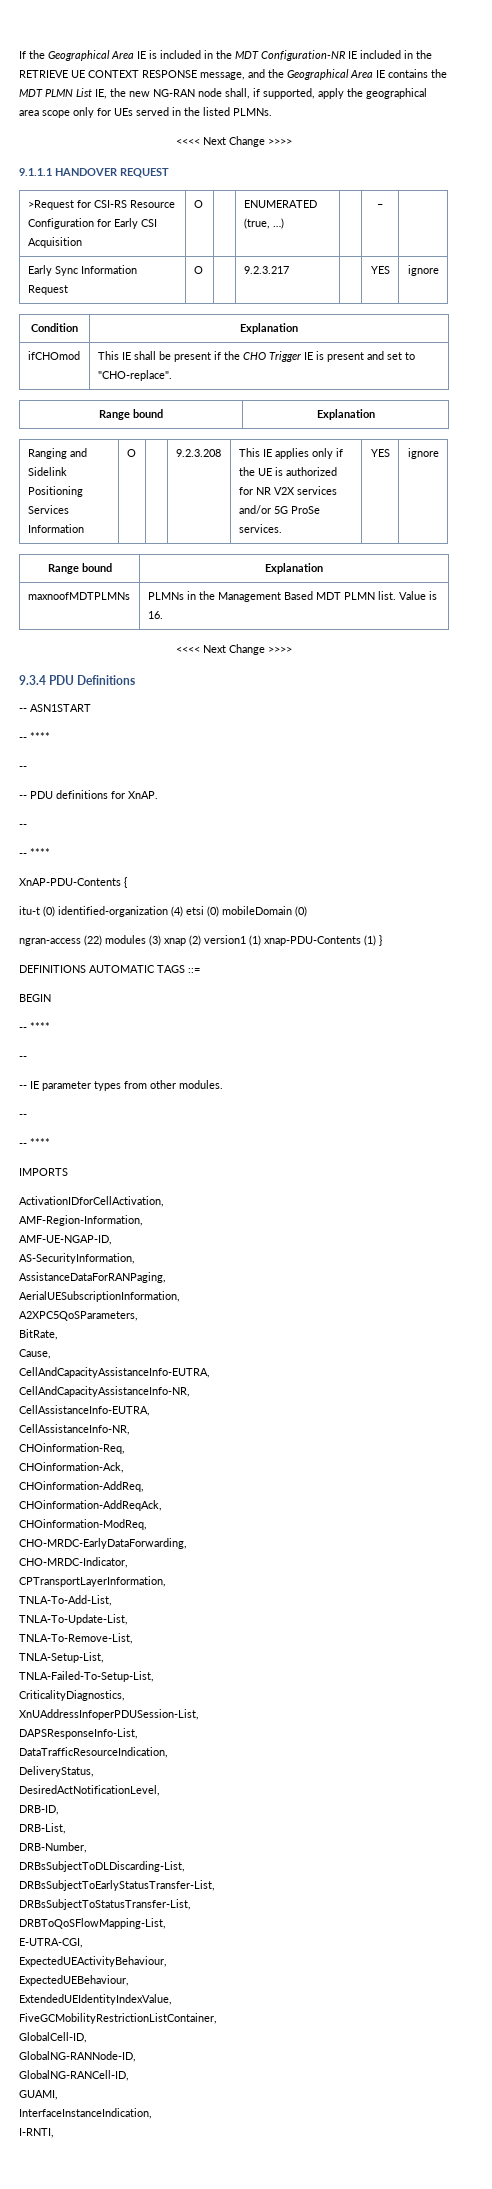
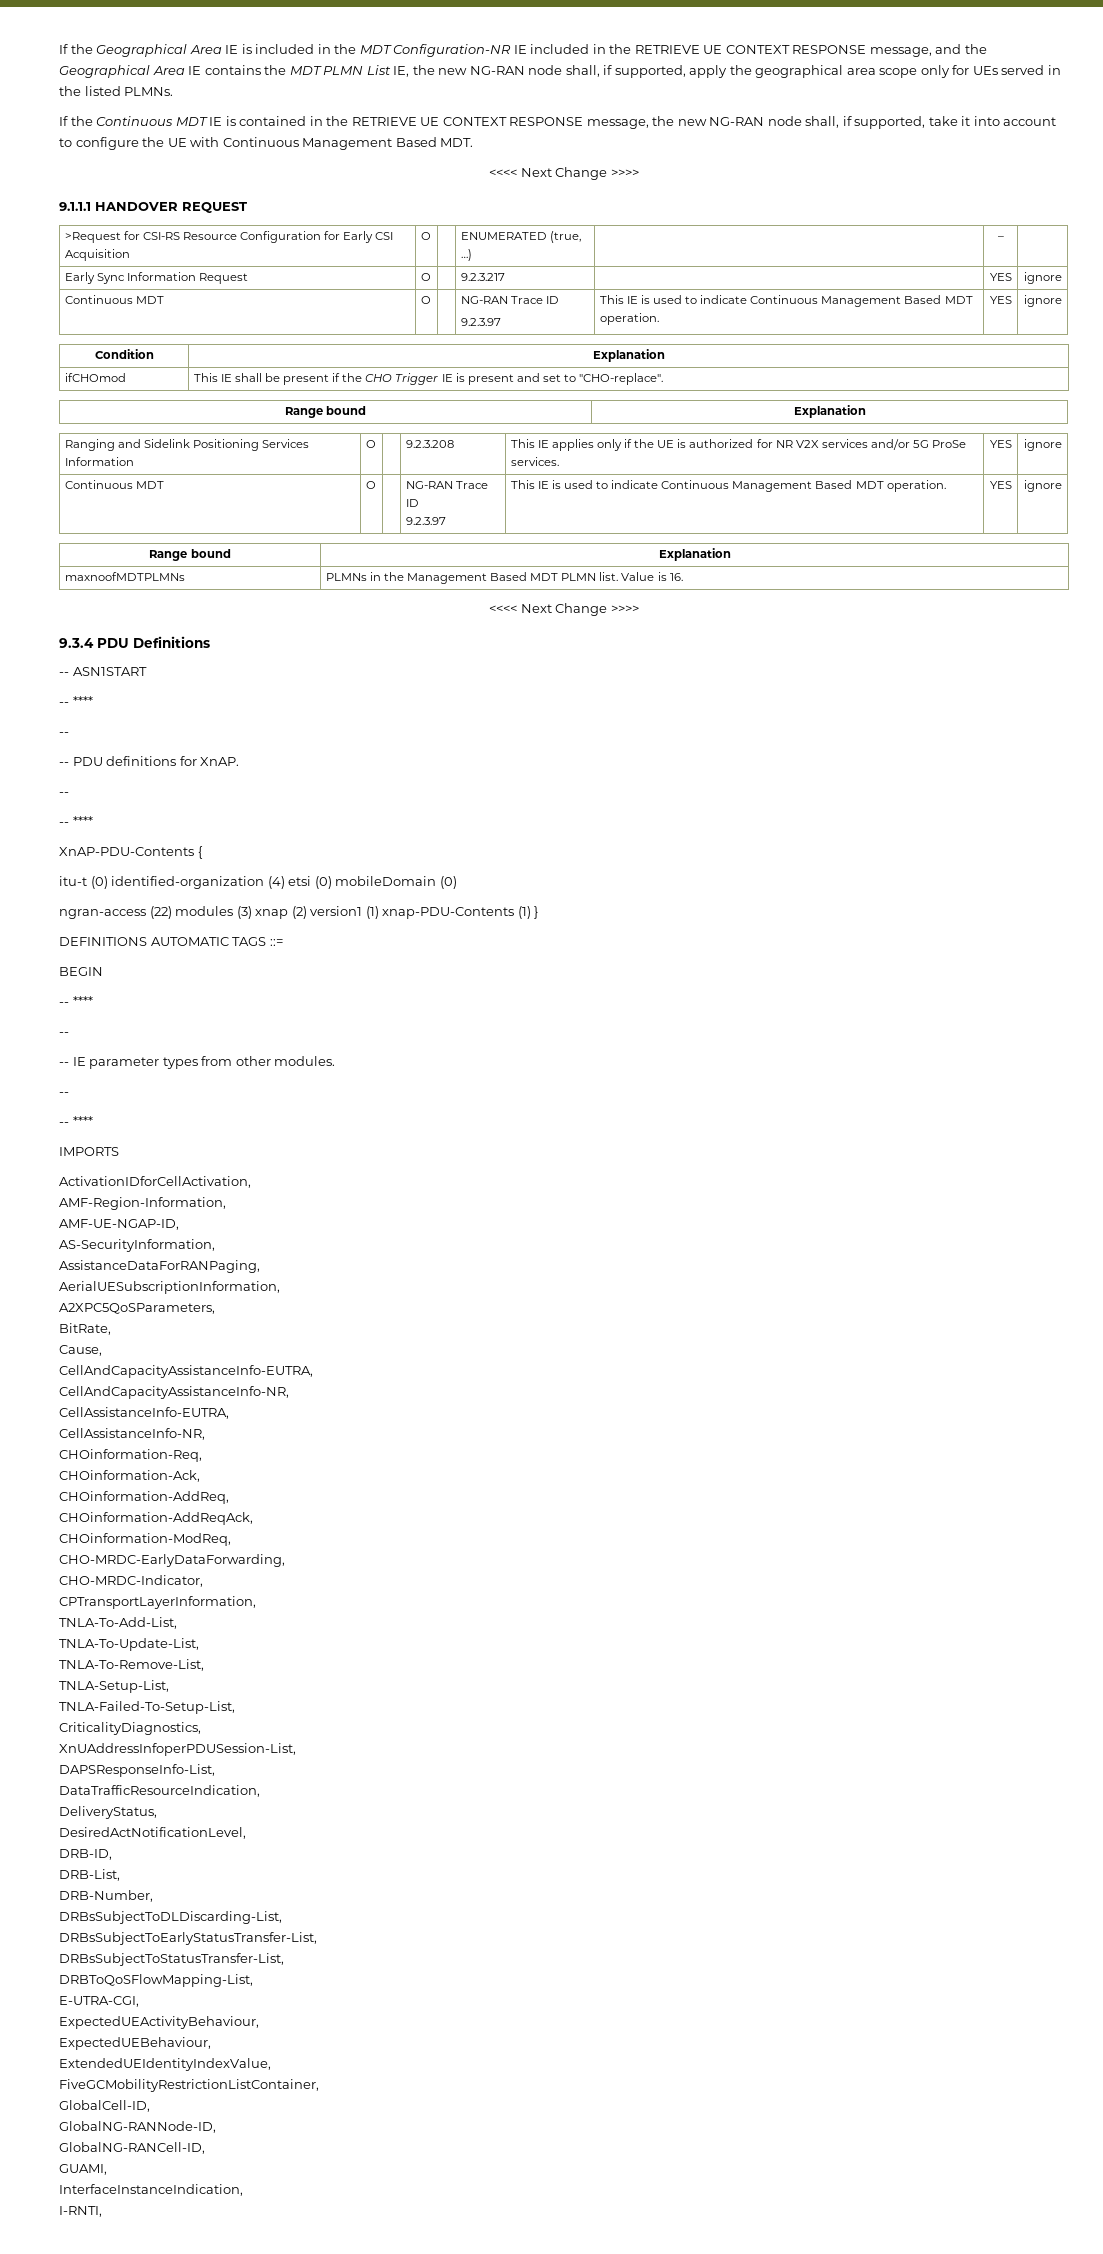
(272, 112) none -> [59,116,1057,129] [59,137,474,150] // If the Continuous MDT IE is contained in the RETRIEVE UE CONTEXT RESPONSE message, the new NG-RAN node shall, if supported, take it into account to configure the UE with Continuous Management Based MDT.
(439, 270) none -> [64,295,164,304] [420,296,431,304] [460,296,559,304] [460,318,501,326] [599,295,973,307] [599,313,659,325] [989,296,1012,304] [1023,295,1062,307] // Continuous MDT | O | | NG-RAN Trace ID // 9.2.3.97 | This IE is used to indicate Continuous Management Based MDT operation. | YES | ignore
(439, 453) none -> [64,480,164,489] [365,481,376,489] [405,481,488,489] [405,499,419,507] [405,517,446,525] [510,480,946,492] [989,481,1012,489] [1023,480,1062,492] // Continuous MDT | O | | NG-RAN Trace ID // 9.2.3.97 | This IE is used to indicate Continuous Management Based MDT operation. | YES | ignore

